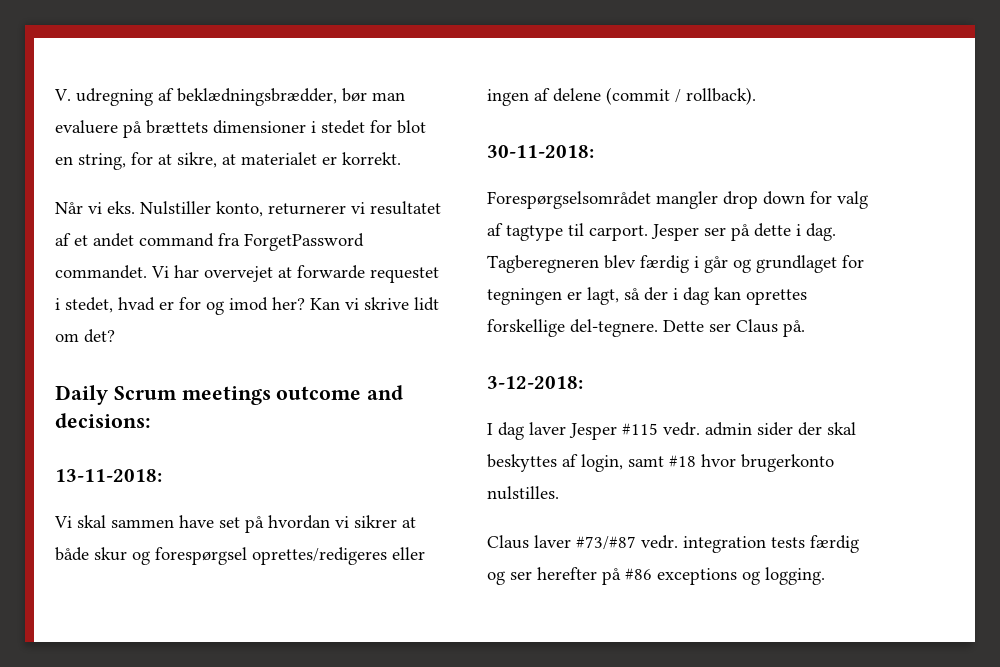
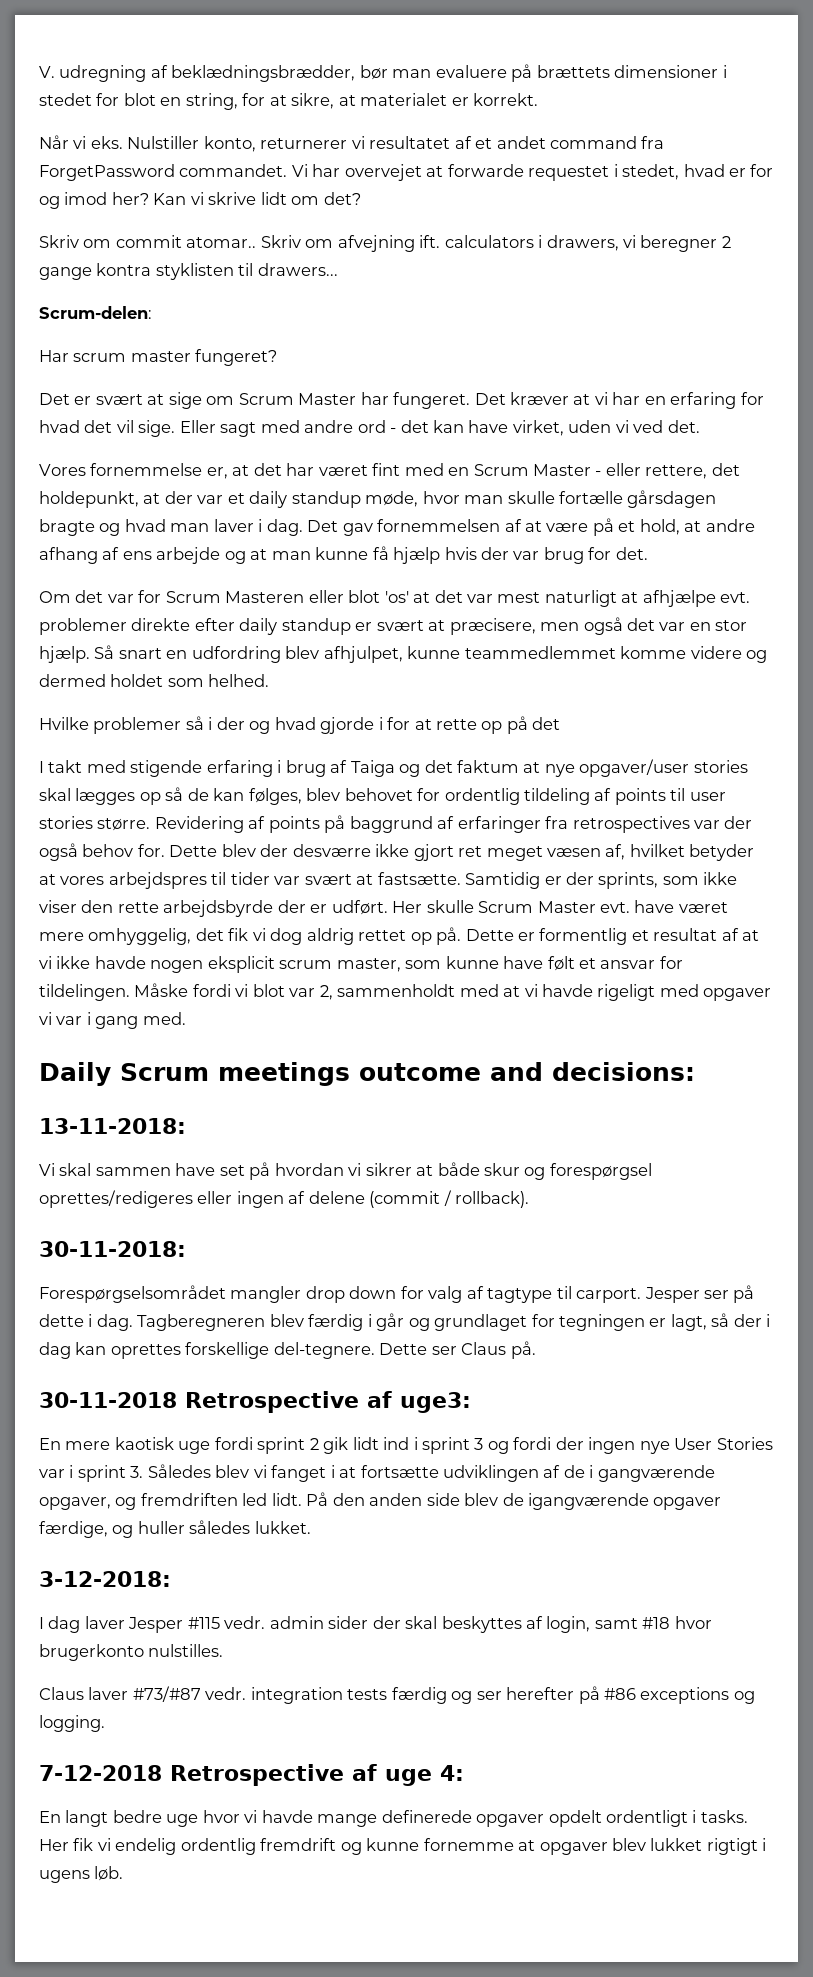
(115, 336) none -> [39,235,731,252] [39,263,338,280] [39,306,152,319] [39,349,278,366] [39,392,764,409] [39,420,700,437] [39,463,740,479] [39,490,717,508] [39,518,755,536] [39,546,648,564] [39,590,751,607] [39,617,748,635] [39,645,768,663] [39,674,270,687] [39,716,561,734] [39,759,748,777] [39,787,726,805] [39,815,753,833] [39,843,755,861] [39,872,738,889] [39,900,728,917] [39,927,760,945] [39,956,683,973] [39,983,772,1001] [39,1012,186,1029] // Skriv om commit atomar.. Skriv om afvejning ift. calculators i drawers, vi beregner 2 gange kontra styklisten til drawers... // Scrum-delen: // Har scrum master fungeret? // Det er svært at sige om Scrum Master har fungeret. Det kræver at vi har en erfaring for hvad det vil sige. Eller sagt med andre ord - det kan have virket, uden vi ved det. // Vores fornemmelse er, at det har været fint med en Scrum Master - eller rettere, det holdepunkt, at der var et daily standup møde, hvor man skulle fortælle gårsdagen bragte og hvad man laver i dag. Det gav fornemmelsen af at være på et hold, at andre afhang af ens arbejde og at man kunne få hjælp hvis der var brug for det. // Om det var for Scrum Masteren eller blot 'os' at det var mest naturligt at afhjælpe evt. problemer direkte efter daily standup er svært at præcisere, men også det var en stor hjælp. Så snart en udfordring blev afhjulpet, kunne teammedlemmet komme videre og dermed holdet som helhed. // Hvilke problemer så i der og hvad gjorde i for at rette op på det // I takt med stigende erfaring i brug af Taiga og det faktum at nye opgaver/user stories skal lægges op så de kan følges, blev behovet for ordentlig tildeling af points til user stories større. Revidering af points på baggrund af erfaringer fra retrospectives var der også behov for. Dette blev der desværre ikke gjort ret meget væsen af, hvilket betyder at vores arbejdspres til tider var svært at fastsætte. Samtidig er der sprints, som ikke viser den rette arbejdsbyrde der er udført. Her skulle Scrum Master evt. have været mere omhyggelig, det fik vi dog aldrig rettet op på. Dette er formentlig et resultat af at vi ikke havde nogen eksplicit scrum master, som kunne have følt et ansvar for tildelingen. Måske fordi vi blot var 2, sammenholdt med at vi havde rigeligt med opgaver vi var i gang med.
(805, 328) none -> [39,1391,471,1413] [39,1437,773,1454] [39,1464,715,1482] [39,1492,722,1510] [39,1520,311,1538] // 30-11-2018 Retrospective af uge3: // En mere kaotisk uge fordi sprint 2 gik lidt ind i sprint 3 og fordi der ingen nye User Stories var i sprint 3. Således blev vi fanget i at fortsætte udviklingen af de i gangværende opgaver, og fremdriften led lidt. På den anden side blev de igangværende opgaver færdige, og huller således lukket.
(825, 576) none -> [39,1764,464,1786] [39,1810,748,1827] [39,1838,767,1855] [39,1866,124,1883] // 7-12-2018 Retrospective af uge 4: // En langt bedre uge hvor vi havde mange definerede opgaver opdelt ordentligt i tasks. Her fik vi endelig ordentlig fremdrift og kunne fornemme at opgaver blev lukket rigtigt i ugens løb.

